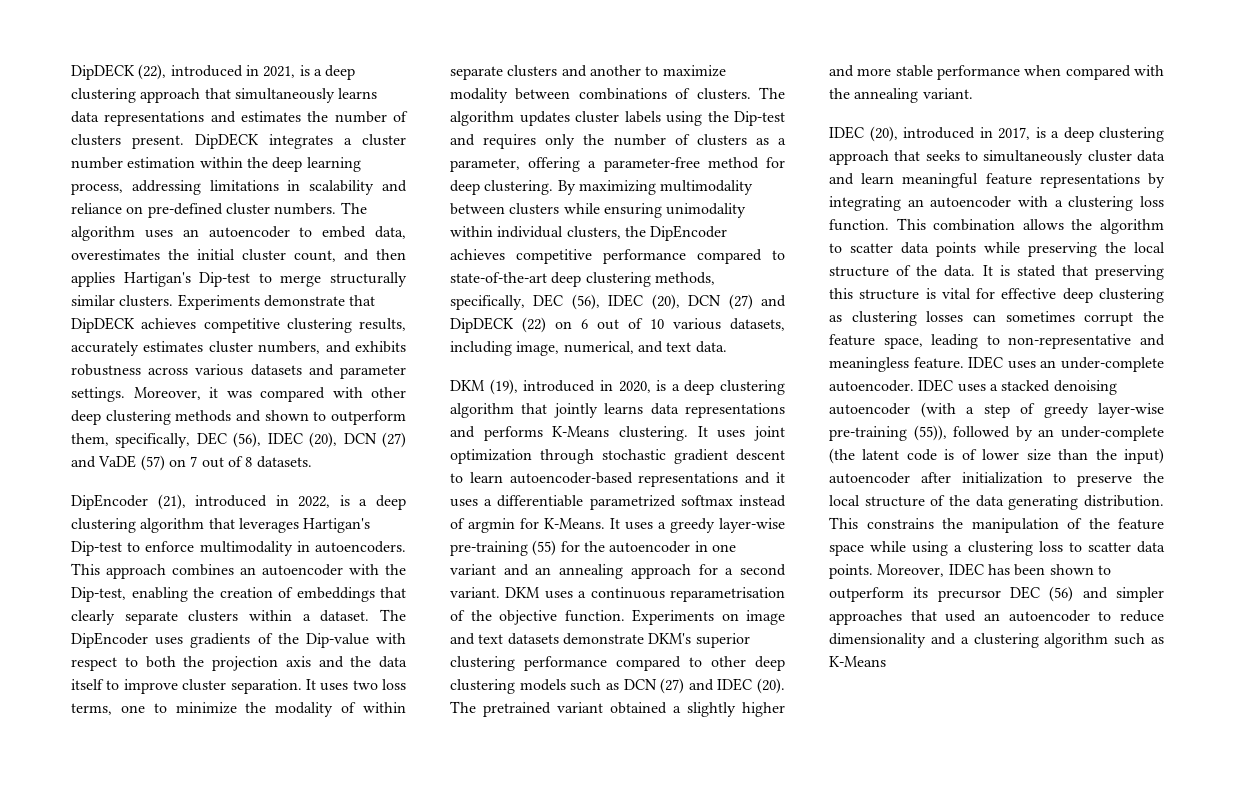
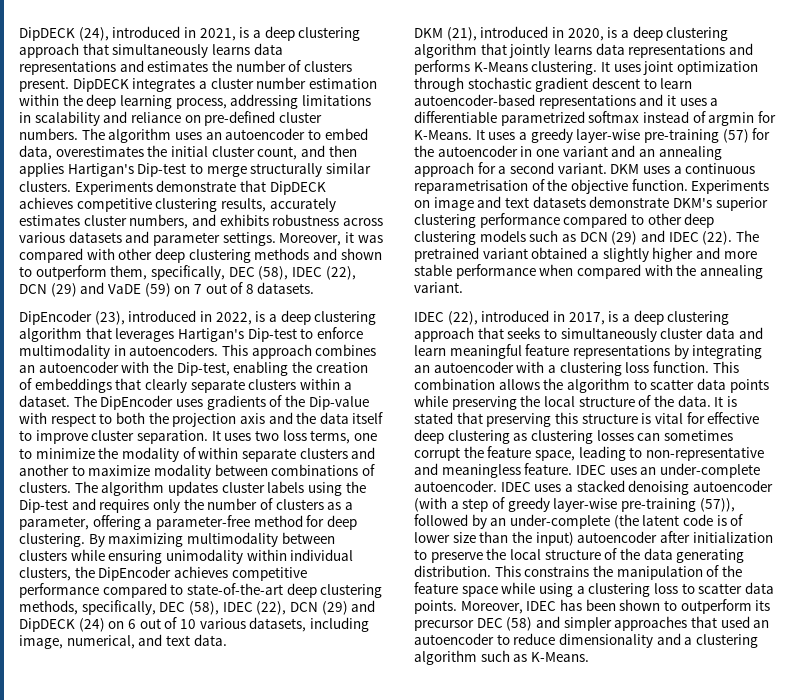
[71,64,167,80] DipDECK (22), -> [19,27,109,41] DipDECK (24),
[233,432,406,448] (56), IDEC (20), DCN (27) -> [258,266,356,280] [19,283,77,297] (58), IDEC (22), DCN (29)
[140,455,165,471] (57) -> [144,283,171,297] (59)
[157,494,186,510] (21), -> [94,311,125,325] (23),
[571,294,753,310] (56), IDEC (20), DCN (27) -> [188,601,348,615] (58), IDEC (22), DCN (29)
[522,317,546,333] (22) -> [78,618,105,632] (24)
[489,379,518,395] (19), -> [446,27,477,41] (21),
[532,540,557,556] (55) -> [722,129,749,143] (57)
[660,678,685,694] (27) -> [611,231,638,245] (29)
[757,678,785,694] (20). -> [702,231,733,245] (22).
[869,126,898,142] (20), -> [447,311,478,325] (22),
[913,425,947,441] (55)), -> [699,498,735,512] (57)),
[1049,586,1074,602] (56) -> [506,617,533,631] (58)
[829,656,886,667] K-Means -> [530,652,589,662] K-Means.

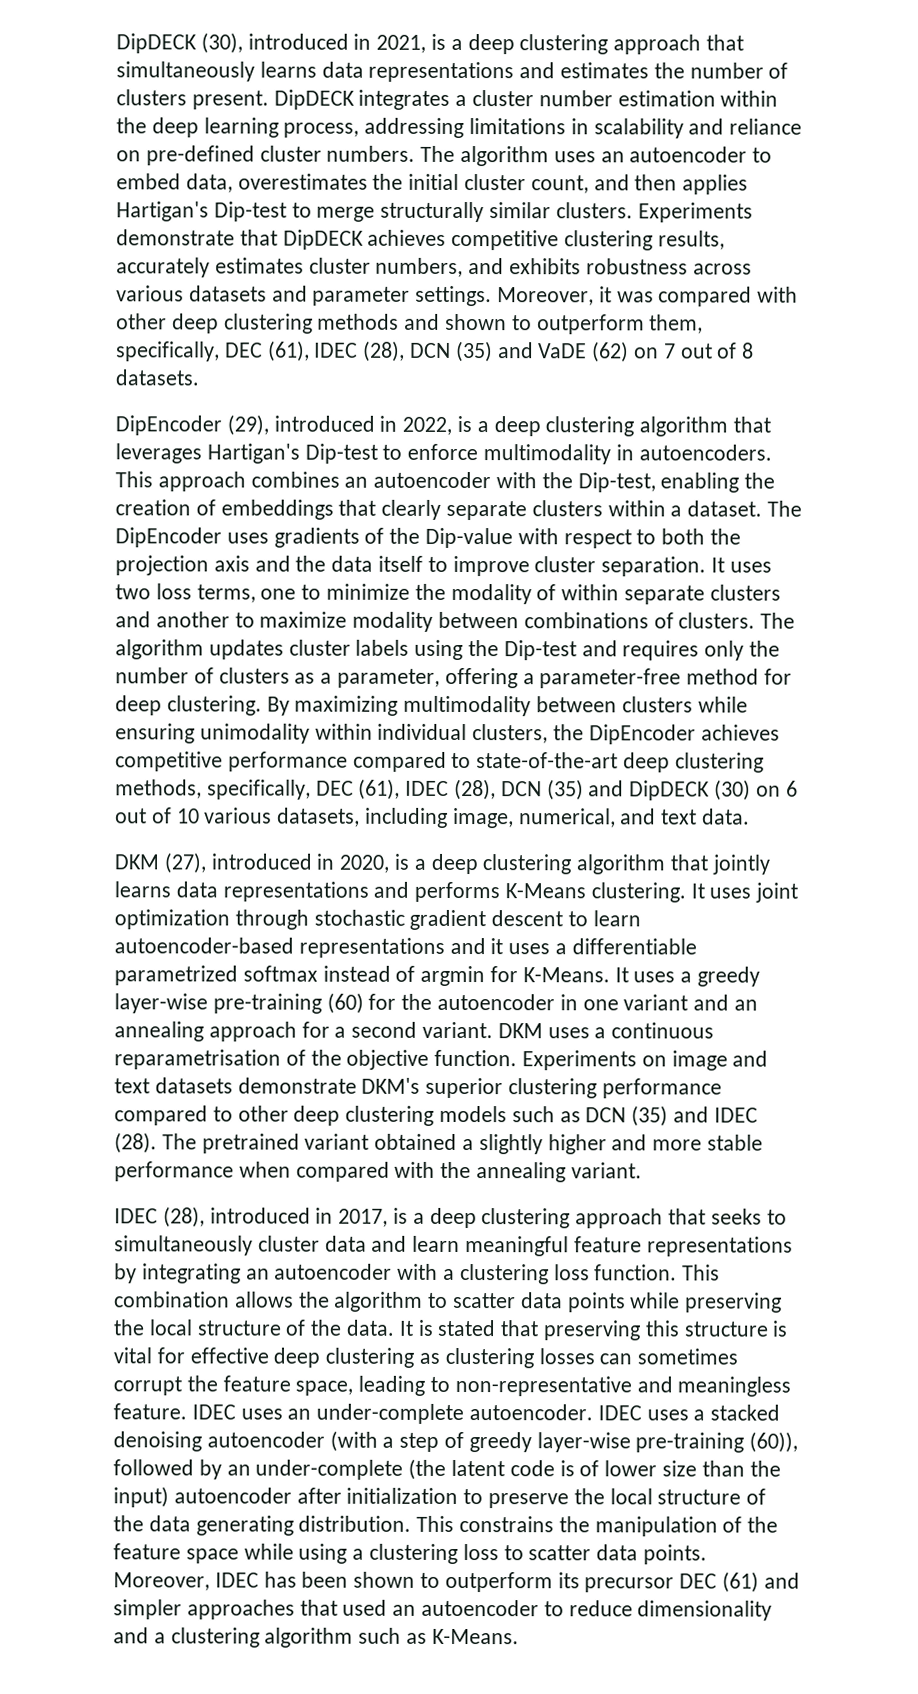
[19,27,109,41] DipDECK (24), -> [116,32,243,54] DipDECK (30),
[258,266,356,280] [19,283,77,297] (58), IDEC (22), DCN (29) -> [267,340,493,363] (61), IDEC (28), DCN (35)
[144,283,171,297] (59) -> [592,341,630,363] (62)
[94,311,125,325] (23), -> [226,414,269,436] (29),
[188,601,348,615] (58), IDEC (22), DCN (29) -> [358,778,584,801] (61), IDEC (28), DCN (35)
[78,618,105,632] (24) -> [714,779,752,801] (30)
[446,27,477,41] (21), -> [163,852,206,874] (27),
[722,129,749,143] (57) -> [326,992,364,1014] (60)
[611,231,638,245] (29) -> [631,1105,669,1127] (35)
[702,231,733,245] (22). -> [114,1132,157,1154] (28).
[447,311,478,325] (22), -> [162,1206,205,1228] (28),
[699,498,735,512] (57)), -> [749,1431,799,1453] (60)),
[506,617,533,631] (58) -> [722,1571,760,1593] (61)

